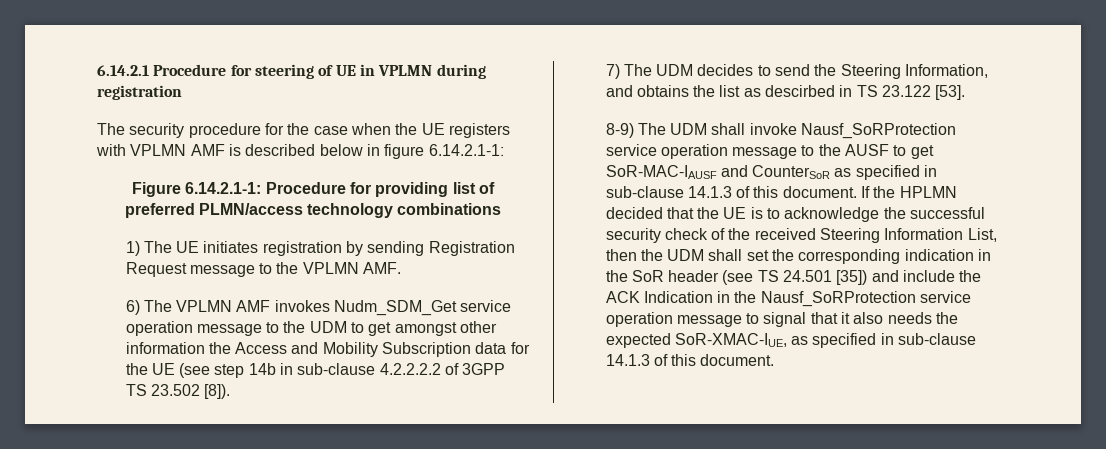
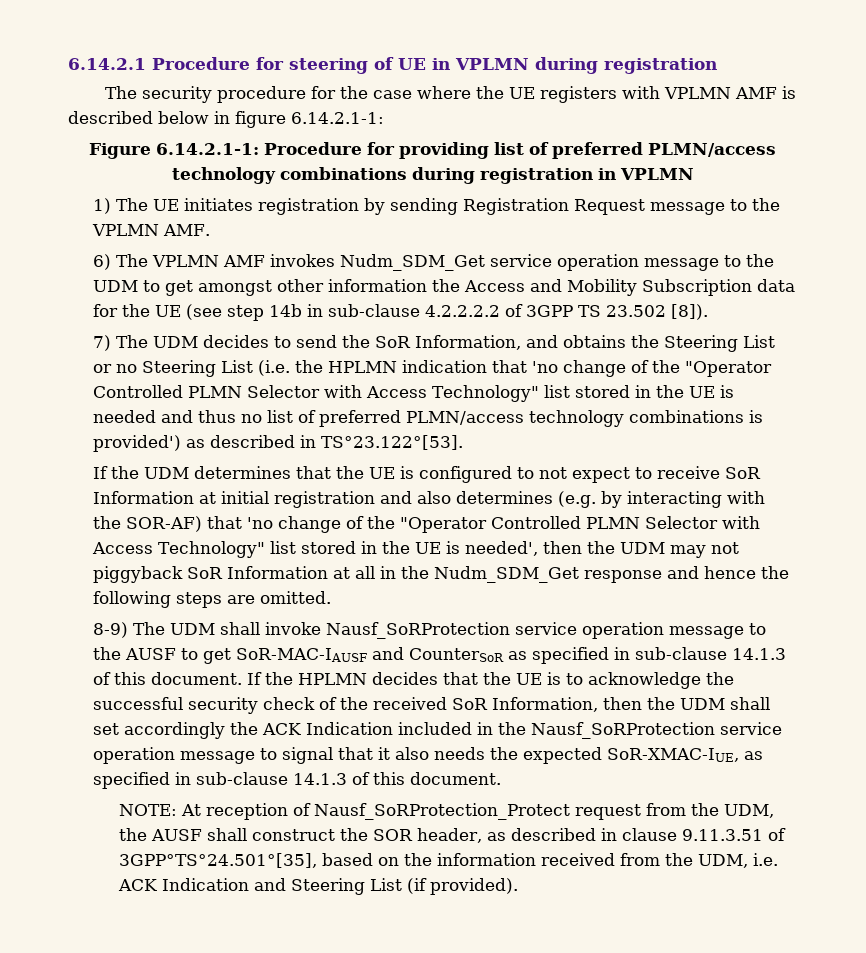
[350,123,391,135] when -> [416,86,471,99] where
(502, 209) none -> [411,167,694,184] during registration in VPLMN
[840,64,901,79] Steering -> [375,336,412,348] SoR
[719,85,966,100] list as descirbed in TS 23.122 [53]. -> [664,335,776,352] [93,360,773,377] [93,385,735,402] [93,410,764,427] [93,435,464,452] [93,466,762,483] [93,491,766,508] [93,516,761,533] [92,541,740,558] [93,566,790,583] [93,591,332,608] Steering List or no Steering List (i.e. the HPLMN indication that 'no change of the "Operator Controlled PLMN Selector with Access Technology" list stored in the UE is needed and thus no list of preferred PLMN/access technology combinations is provided') as described in TS°23.122°[53]. // If the UDM determines that the UE is configured to not expect to receive SoR Information at initial registration and also determines (e.g. by interacting with the SOR-AF) that 'no change of the "Operator Controlled PLMN Selector with Access Technology" list stored in the UE is needed', then the UDM may not piggyback SoR Information at all in the Nudm_SDM_Get response and hence the following steps are omitted.
[605,207,663,219] decided -> [372,672,439,685] decides
[820,228,997,243] Steering Information List, -> [452,697,599,712] SoR Information,
[772,249,992,264] [605,270,956,285] the corresponding indication in the SoR header (see TS 24.501 [35]) and include -> [124,722,226,739] accordingly
(713, 297) none -> [398,722,473,735] included
(775, 360) none -> [118,803,774,820] [118,828,786,843] [118,853,778,868] [117,878,518,895] // NOTE: At reception of Nausf_SoRProtection_Protect request from the UDM, the AUSF shall construct the SOR header, as described in clause 9.11.3.51 of 3GPP°TS°24.501°[35], based on the information received from the UDM, i.e. ACK Indication and Steering List (if provided).

